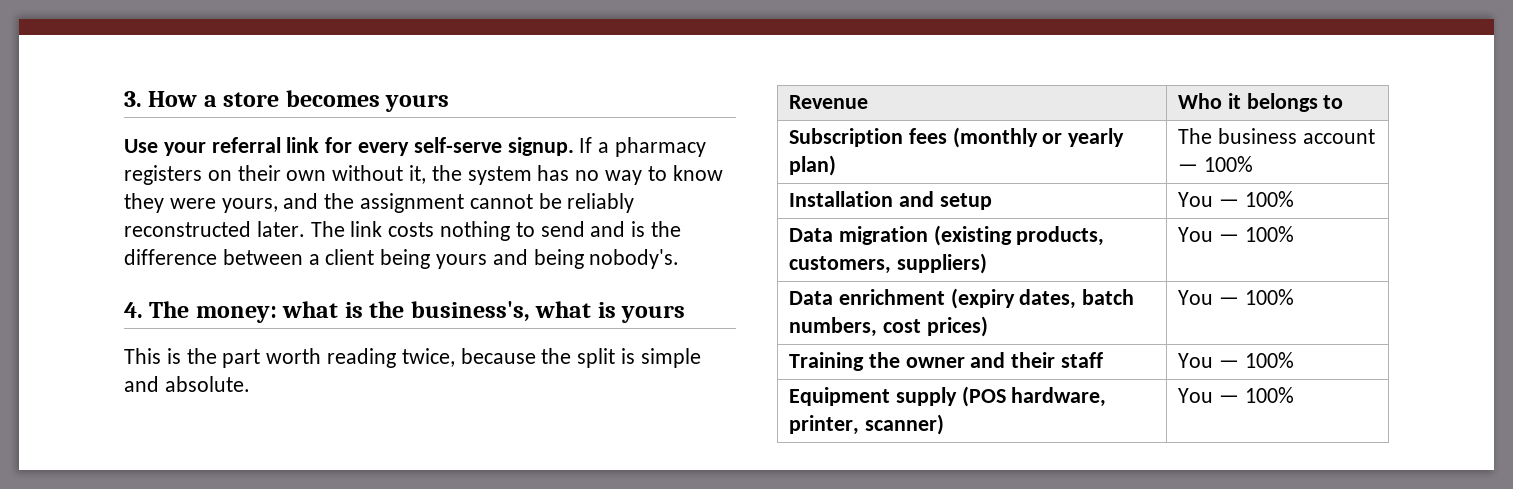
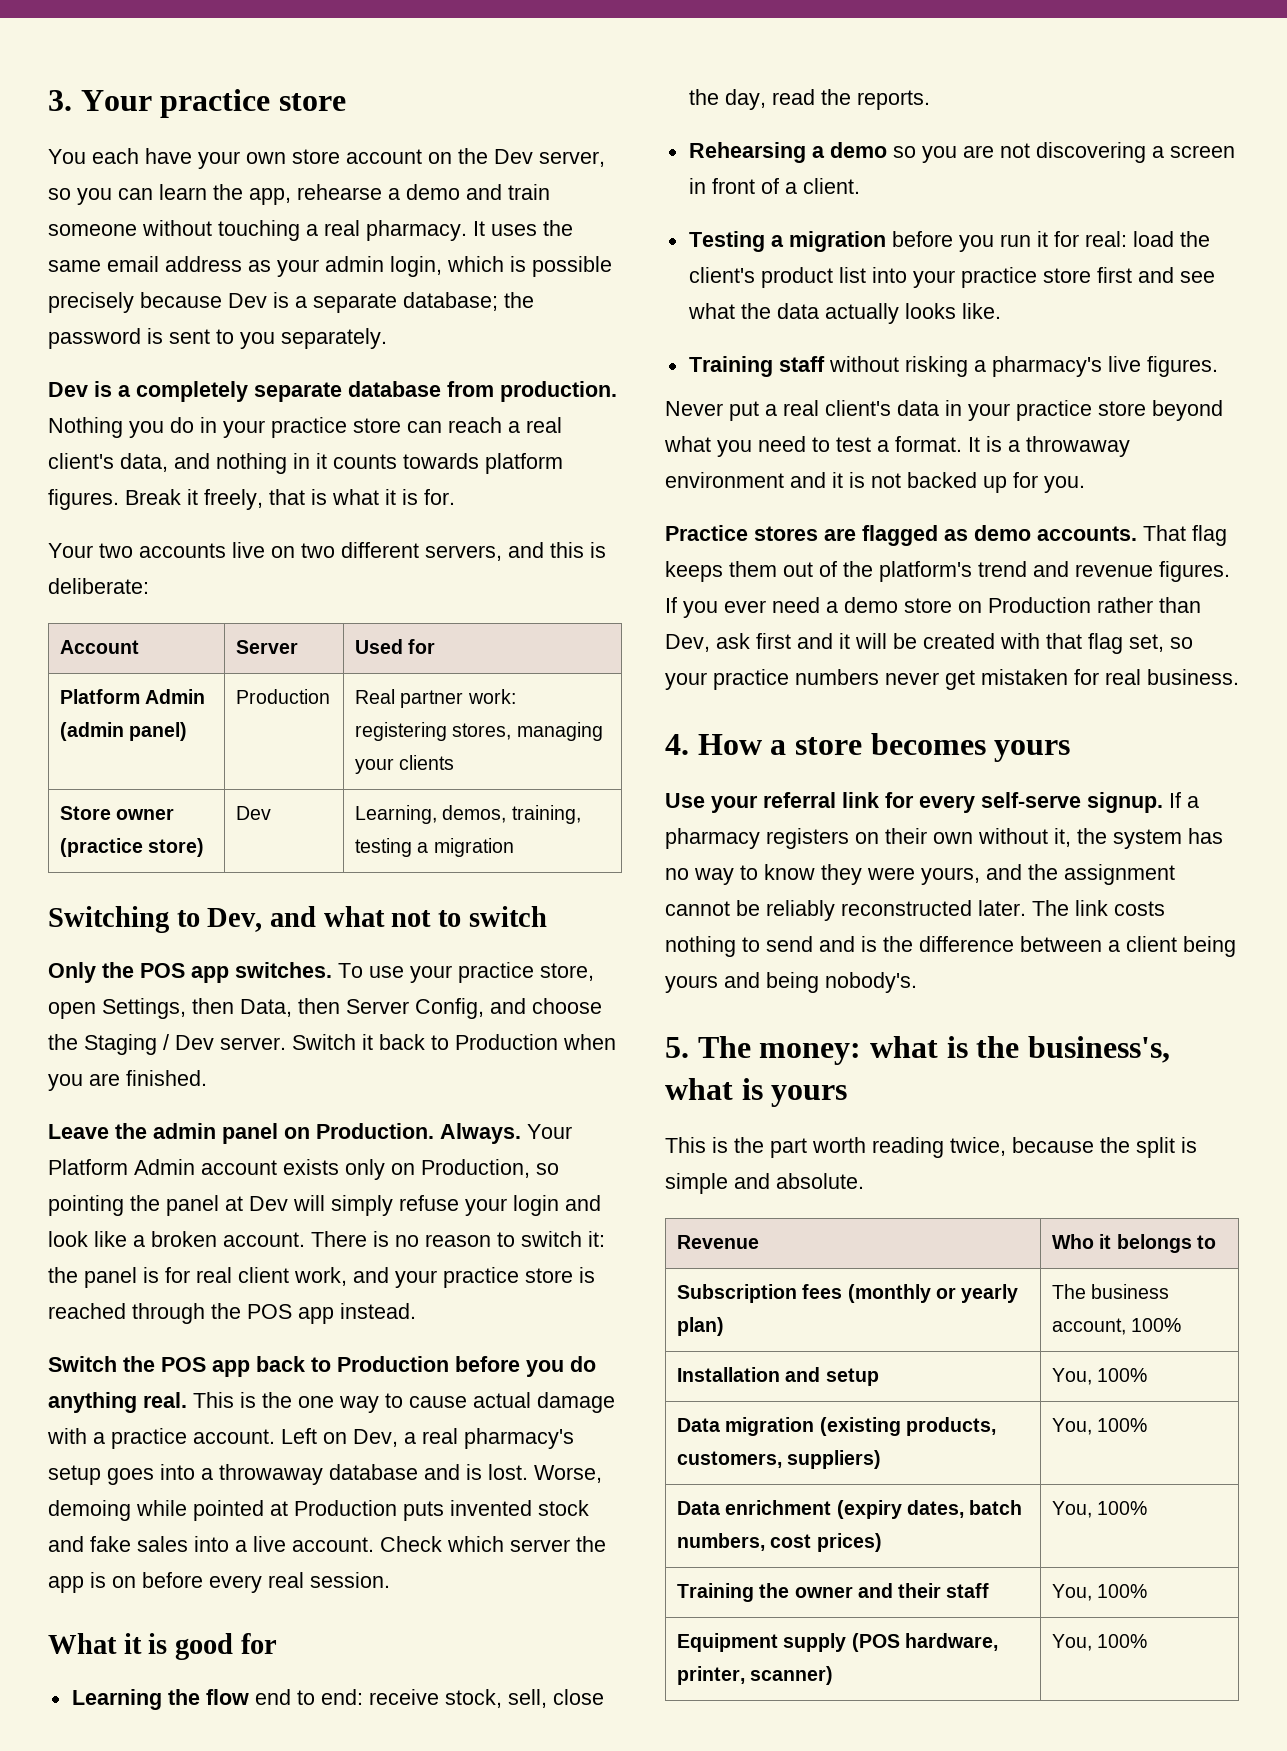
(142, 99) none -> [80,89,346,118] [48,148,605,169] [48,184,550,205] [48,220,573,241] [48,256,612,277] [48,292,534,313] [48,328,387,349] [48,381,617,402] [48,417,562,438] [48,453,563,474] [48,489,455,510] [48,542,606,561] [48,578,149,594] [60,640,140,654] [236,640,299,654] [355,639,436,654] [60,689,206,704] [60,722,188,741] [236,689,331,704] [355,689,516,708] [355,722,603,741] [355,755,455,774] [60,806,175,820] [60,838,205,857] [236,806,272,820] [355,805,581,824] [355,838,514,857] [48,906,547,933] [48,962,594,983] [48,998,602,1019] [48,1034,616,1055] [48,1070,207,1091] [48,1123,572,1144] [48,1159,559,1180] [48,1195,601,1216] [48,1231,605,1247] [48,1267,595,1288] [48,1303,416,1324] [48,1356,596,1377] [48,1392,615,1413] [47,1428,574,1449] [48,1464,602,1485] [48,1500,589,1521] [48,1536,606,1552] [48,1572,390,1593] [48,1633,277,1660] [71,1689,604,1710] [688,89,930,110] [688,142,1235,163] [688,178,860,194] [688,231,1210,252] [688,267,1215,288] [687,303,1001,324] [688,356,1218,377] [665,400,1223,421] [664,436,1130,457] [665,472,1085,493] [665,525,1227,546] [665,561,1230,582] [665,597,1201,618] [665,633,1193,654] [665,669,1239,690] [665,734,689,755] Your practice store // You each have your own store account on the Dev server, so you can learn the app, rehearse a demo and train someone without touching a real pharmacy. It uses the same email address as your admin login, which is possible precisely because Dev is a separate database; the password is sent to you separately. // Dev is a completely separate database from production. Nothing you do in your practice store can reach a real client's data, and nothing in it counts towards platform figures. Break it freely, that is what it is for. // Your two accounts live on two different servers, and this is deliberate: // Account | Server | Used for // Platform Admin (admin panel) | Production | Real partner work: registering stores, managing your clients // Store owner (practice store) | Dev | Learning, demos, training, testing a migration // Switching to Dev, and what not to switch // Only the POS app switches. To use your practice store, open Settings, then Data, then Server Config, and choose the Staging / Dev server. Switch it back to Production when you are finished. // Leave the admin panel on Production. Always. Your Platform Admin account exists only on Production, so pointing the panel at Dev will simply refuse your login and look like a broken account. There is no reason to switch it: the panel is for real client work, and your practice store is reached through the POS app instead. // Switch the POS app back to Production before you do anything real. This is the one way to cause actual damage with a practice account. Left on Dev, a real pharmacy's setup goes into a throwaway database and is lost. Worse, demoing while pointed at Production puts invented stock and fake sales into a live account. Check which server the app is on before every real session. // What it is good for // Learning the flow end to end: receive stock, sell, close the day, read the reports. // Rehearsing a demo so you are not discovering a screen in front of a client. // Testing a migration before you run it for real: load the client's product list into your practice store first and see what the data actually looks like. // Training staff without risking a pharmacy's live figures. // Never put a real client's data in your practice store beyond what you need to test a format. It is a throwaway environment and it is not backed up for you. // Practice stores are flagged as demo accounts. That flag keeps them out of the platform's trend and revenue figures. If you ever need a demo store on Production rather than Dev, ask first and it will be created with that flag set, so your practice numbers never get mistaken for real business. // 4.
[124,302,143,318] 4. -> [665,1037,689,1058] 5.
[1302,129,1375,144] [1177,164,1198,172] account — -> [1052,1318,1127,1335] account,
[1177,192,1239,207] You — -> [1052,1368,1093,1385] You,
[1177,227,1239,242] You — -> [1052,1418,1093,1435] You,
[1177,290,1239,305] You — -> [1052,1501,1093,1518] You,
[1177,353,1239,368] You — -> [1052,1584,1093,1601] You,
[1177,388,1239,403] You — -> [1052,1634,1093,1651] You,

